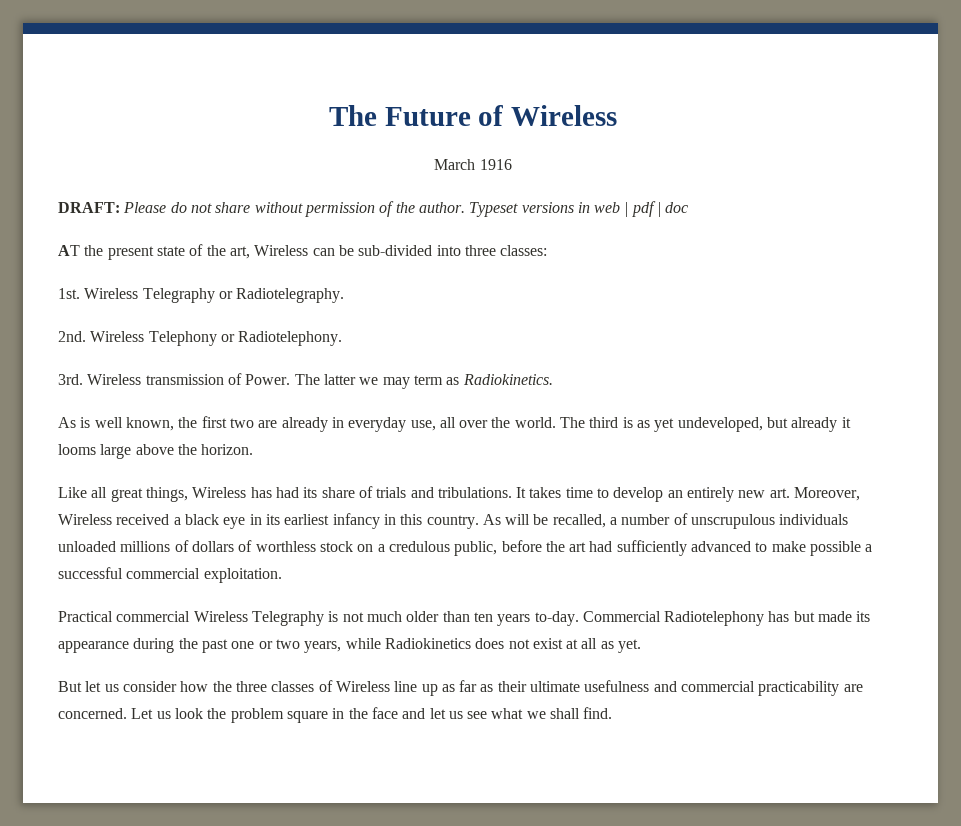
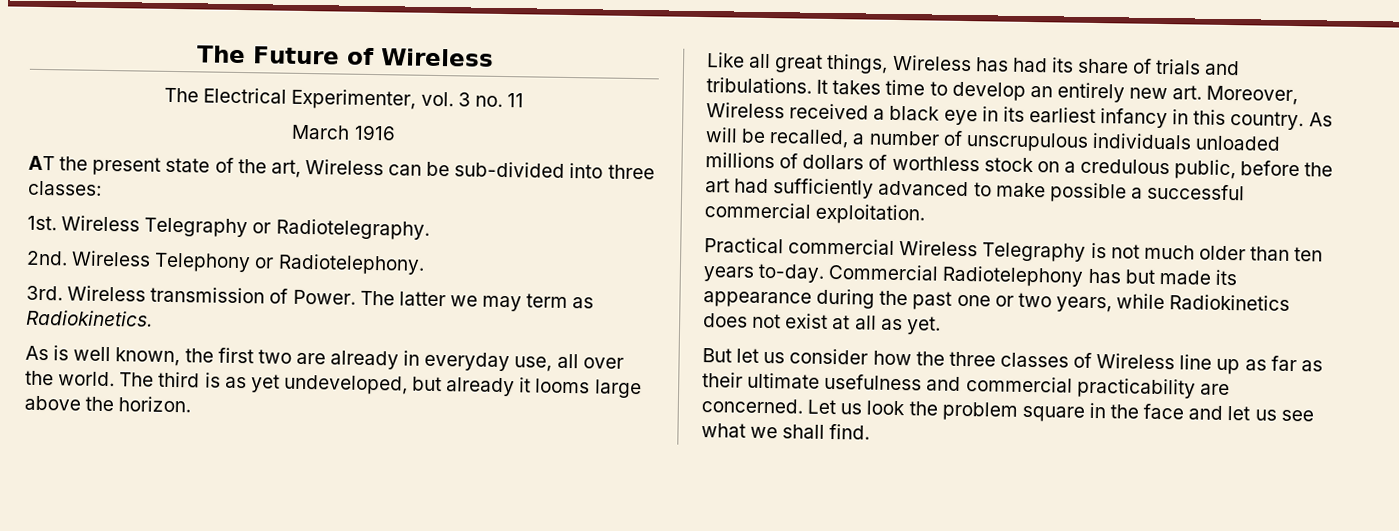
[434,159,512,170] [58,201,689,217] March 1916 // DRAFT: Please do not share without permission of the author. Typeset versions in web | pdf | doc -> [164,87,524,110] [291,124,396,141] The Electrical Experimenter, vol. 3 no. 11 // March 1916

